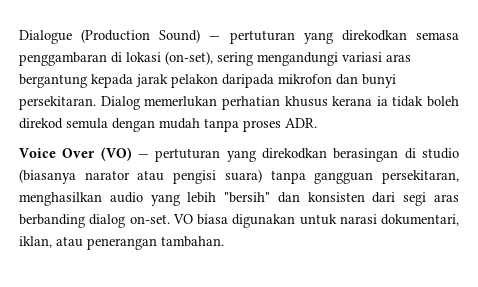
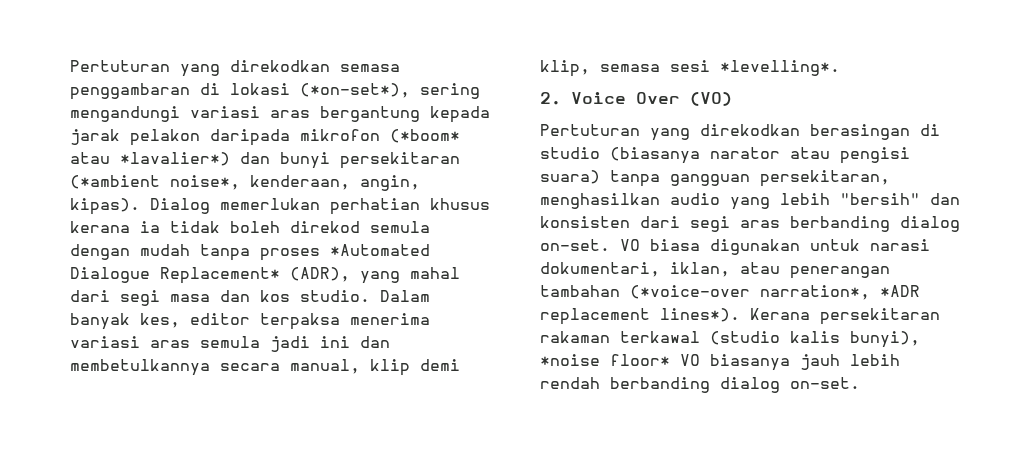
[19,29,295,44] Dialogue (Production Sound) — pertuturan -> [70,60,170,72] Pertuturan
[165,51,213,65] (on-set), -> [300,83,410,98] (*on-set*),
[336,74,396,88] [19,96,96,110] dan bunyi persekitaran. -> [390,129,460,143] [70,152,460,169] [70,175,420,191] [70,198,140,215] (*boom* atau *lavalier*) dan bunyi persekitaran (*ambient noise*, kenderaan, angin, kipas).
[285,118,317,128] ADR. // -> [330,244,430,256] [70,267,460,284] [70,290,430,306] [70,313,430,330] [70,336,390,352] [70,359,460,376] [540,60,840,77] [540,92,561,105] *Automated Dialogue Replacement* (ADR), yang mahal dari segi masa dan kos studio. Dalam banyak kes, editor terpaksa menerima variasi aras semula jadi ini dan membetulkannya secara manual, klip demi klip, semasa sesi *levelling*. // 2.
[138,148,221,162] — pertuturan -> [540,124,640,136] // Pertuturan
[161,236,224,247] tambahan. -> [540,285,920,300] [540,308,940,325] [540,331,920,348] [540,354,900,371] [540,377,860,393] tambahan (*voice-over narration*, *ADR replacement lines*). Kerana persekitaran rakaman terkawal (studio kalis bunyi), *noise floor* VO biasanya jauh lebih rendah berbanding dialog on-set.

